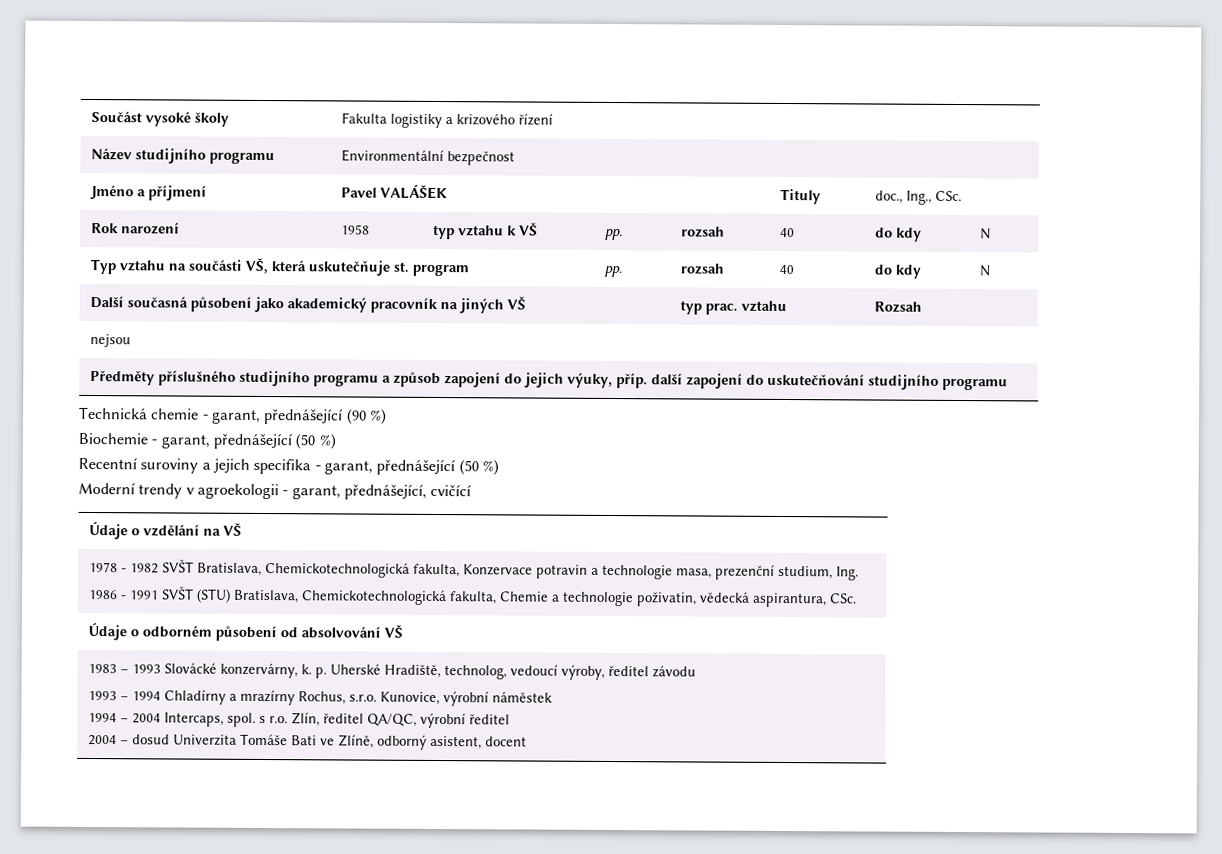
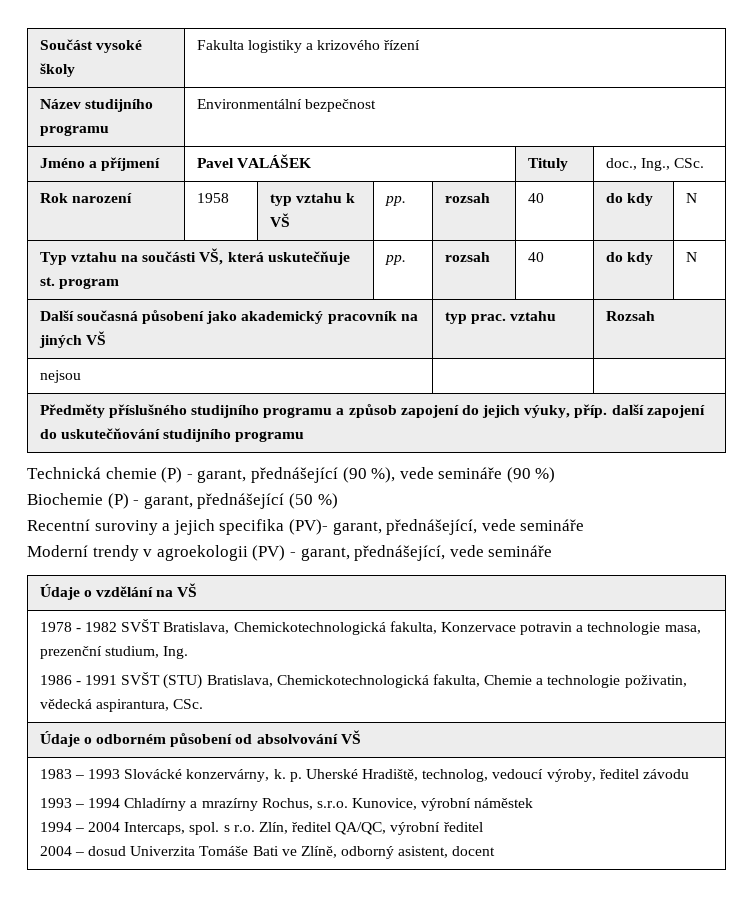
(200, 414) none -> [161,467,183,483] (P)
(367, 416) none -> [371,467,531,483] %), vede semináře (90
(148, 438) none -> [107,493,129,509] (P)
[314,459,499,476] - garant, přednášející (50 %) -> [288,519,585,535] (PV)- garant, přednášející, vede semináře
(279, 491) none -> [252,545,286,561] (PV)
[430,484,472,497] cvičící -> [449,545,553,557] vede semináře

